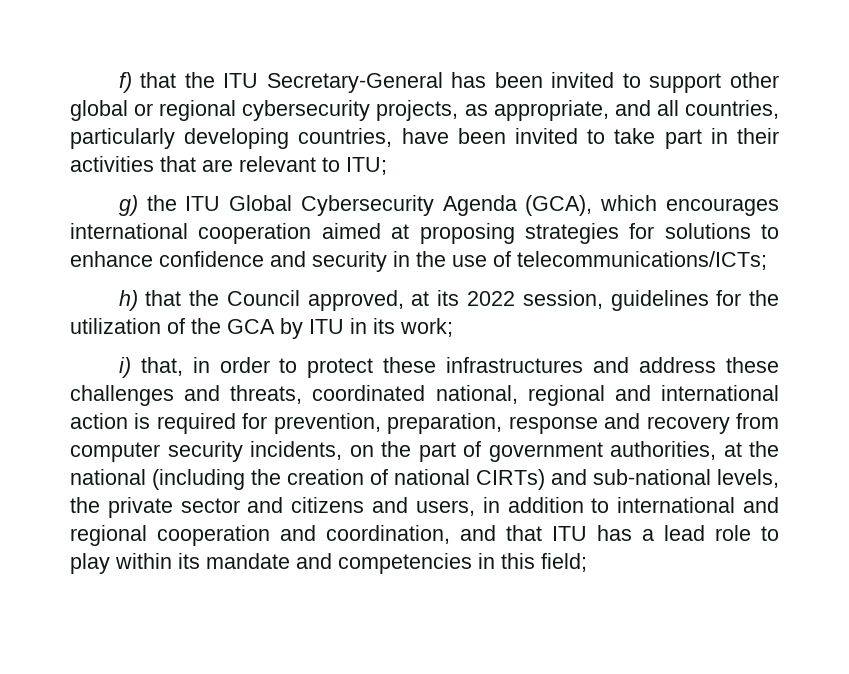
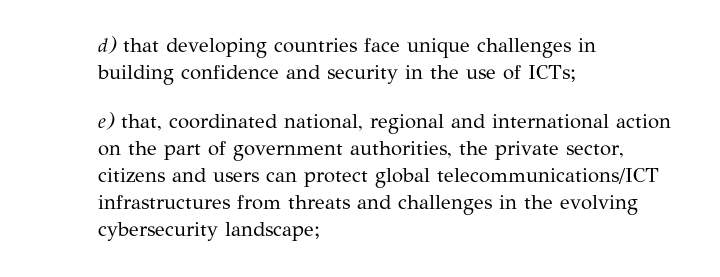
[118,72,779,93] [70,100,779,121] [70,128,780,149] [70,156,387,175] [118,195,779,216] [70,223,779,244] [70,251,153,267] f) that the ITU Secretary-General has been invited to support other global or regional cybersecurity projects, as appropriate, and all countries, particularly developing countries, have been invited to take part in their activities that are relevant to ITU; // g) the ITU Global Cybersecurity Agenda (GCA), which encourages international cooperation aimed at proposing strategies for solutions to enhance -> [98,36,596,58] [97,65,174,85] d) that developing countries face unique challenges in building
[517,251,767,270] [118,290,779,311] [70,318,453,339] [118,357,779,378] [70,385,303,406] telecommunications/ICTs; // h) that the Council approved, at its 2022 session, guidelines for the utilization of the GCA by ITU in its work; // i) that, in order to protect these infrastructures and address these challenges and threats, -> [528,65,576,82] [98,112,162,131] ICTs; // e) that,
[134,413,780,434] [70,441,342,462] is required for prevention, preparation, response and recovery from computer security incidents, -> (671, 121) none
[723,441,779,457] [70,469,779,490] [70,497,780,518] [70,525,779,546] [70,553,587,574] at the national (including the creation of national CIRTs) and sub-national levels, the private sector and citizens and users, in addition to international and regional cooperation and coordination, and that ITU has a lead role to play within its mandate and competencies in this field; -> [459,141,624,160] [98,168,659,188] [98,195,638,215] [98,222,320,241] the private sector, citizens and users can protect global telecommunications/ICT infrastructures from threats and challenges in the evolving cybersecurity landscape;

